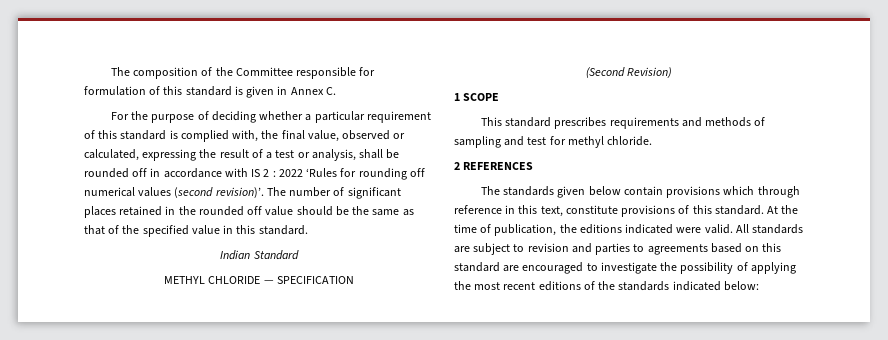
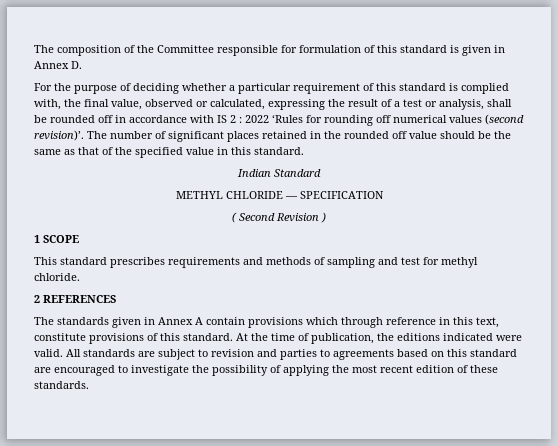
[325,87,336,95] C. -> [71,61,82,69] D.
[585,67,673,78] (Second Revision) -> [232,212,326,223] ( Second Revision )
[588,186,621,196] below -> [144,317,203,325] in Annex A
[538,281,759,291] editions of the standards indicated below: -> [416,365,498,373] [34,381,89,389] edition of these standards.

